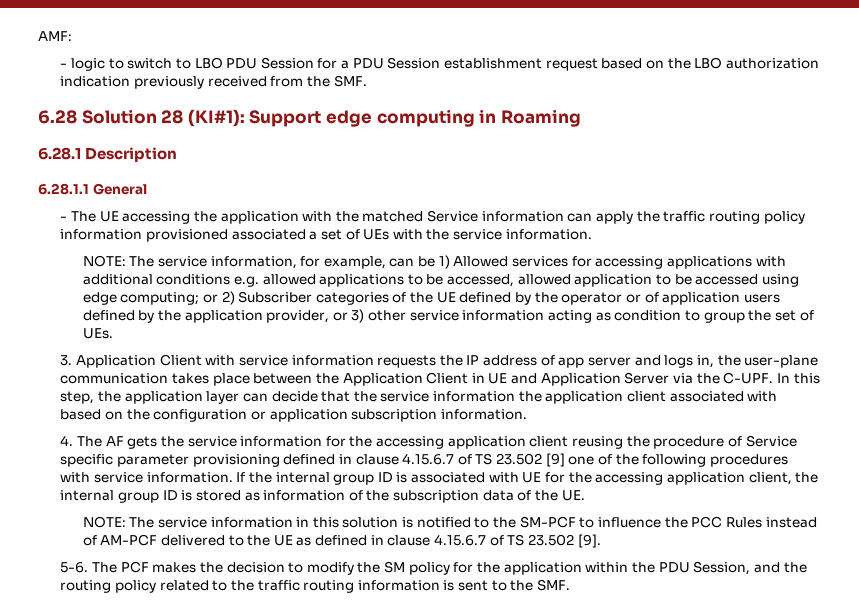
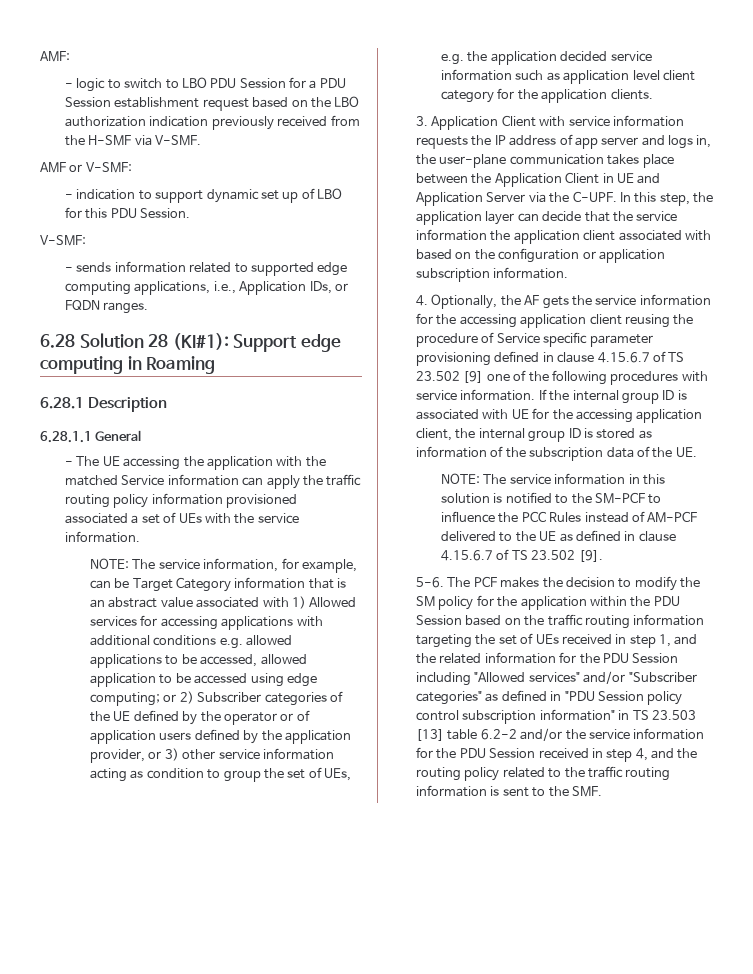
[333,75,367,87] SMF. -> [88,135,202,146] [40,162,132,173] [64,188,342,203] [64,207,191,219] [40,235,86,246] [64,261,348,276] [64,281,348,295] [64,300,149,314] H-SMF via V-SMF. // AMF or V-SMF: // - indication to support dynamic set up of LBO for this PDU Session. // V-SMF: // - sends information related to supported edge computing applications, i.e., Application IDs, or FQDN ranges.
(436, 261) none -> [132,577,347,592] [89,597,289,608] Target Category information that is an abstract value associated with
[82,328,113,339] UEs. -> [323,768,351,781] [440,51,652,65] [440,69,695,84] [440,88,653,103] UEs, e.g. the application decided service information such as application level client category for the application clients.
[76,436,102,447] The -> [431,294,521,309] Optionally, the
[693,561,751,575] Session, -> [415,614,705,629] [415,633,698,648] [415,652,679,664] [415,671,697,686] [415,690,683,705] [415,709,696,724] [415,728,705,741] [415,747,648,762] Session based on the traffic routing information targeting the set of UEs received in step 1, and the related information for the PDU Session including "Allowed services" and/or "Subscriber categories" as defined in "PDU Session policy control subscription information" in TS 23.503 [13] table 6.2-2 and/or the service information for the PDU Session received in step 4,

